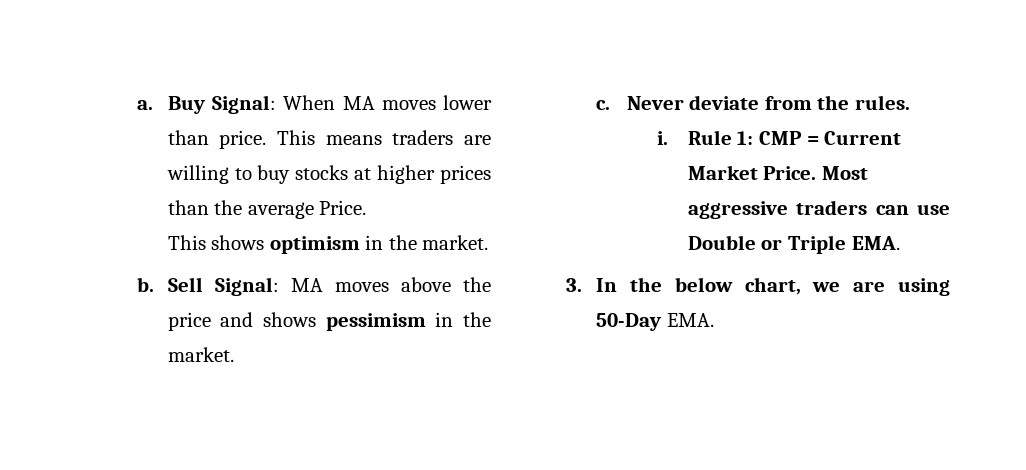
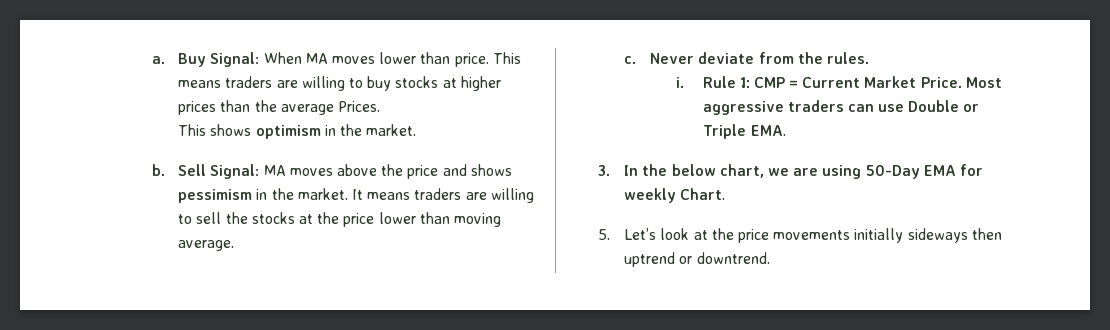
[319,200,367,215] Price. -> [338,101,381,112] Prices.
(234, 354) none -> [352,188,534,203] [178,212,501,227] [178,240,235,251] It means traders are willing to sell the stocks at the price lower than moving average.
[666,313,714,327] EMA. -> [923,164,983,176] [624,188,726,203] [598,228,1002,243] [624,252,770,267] EMA for weekly Chart. // 5. Let’s look at the price movements initially sideways then uptrend or downtrend.

